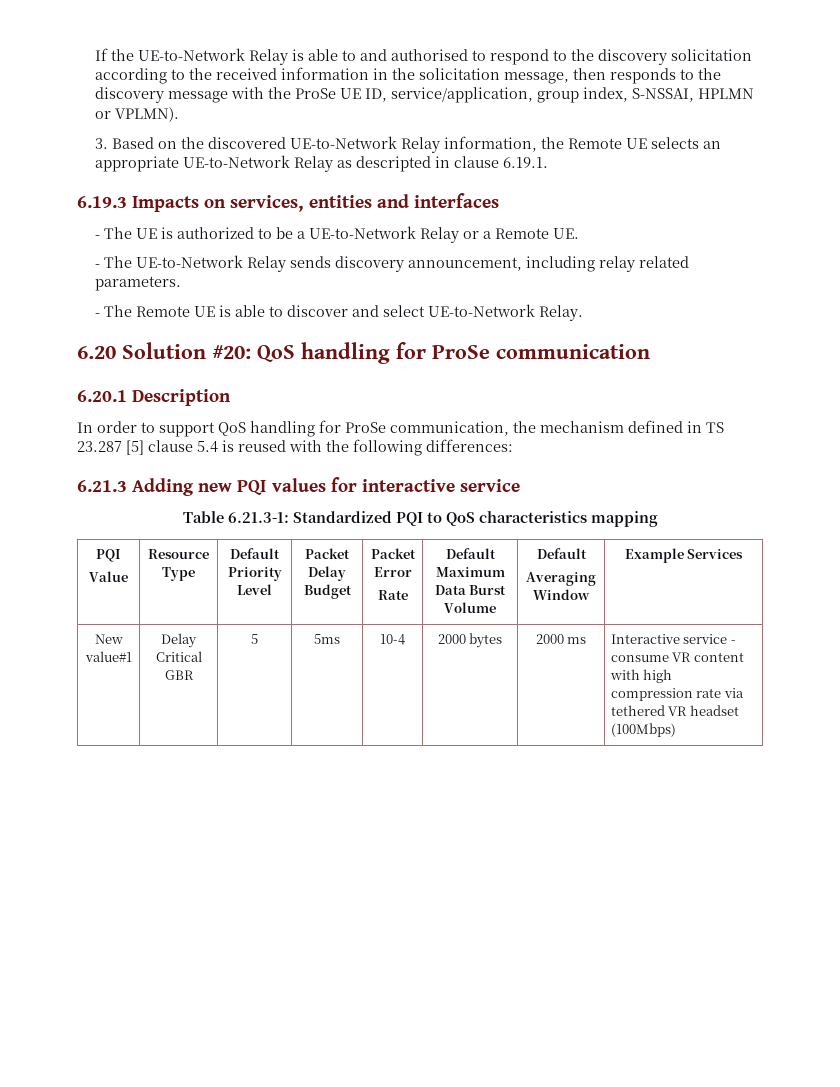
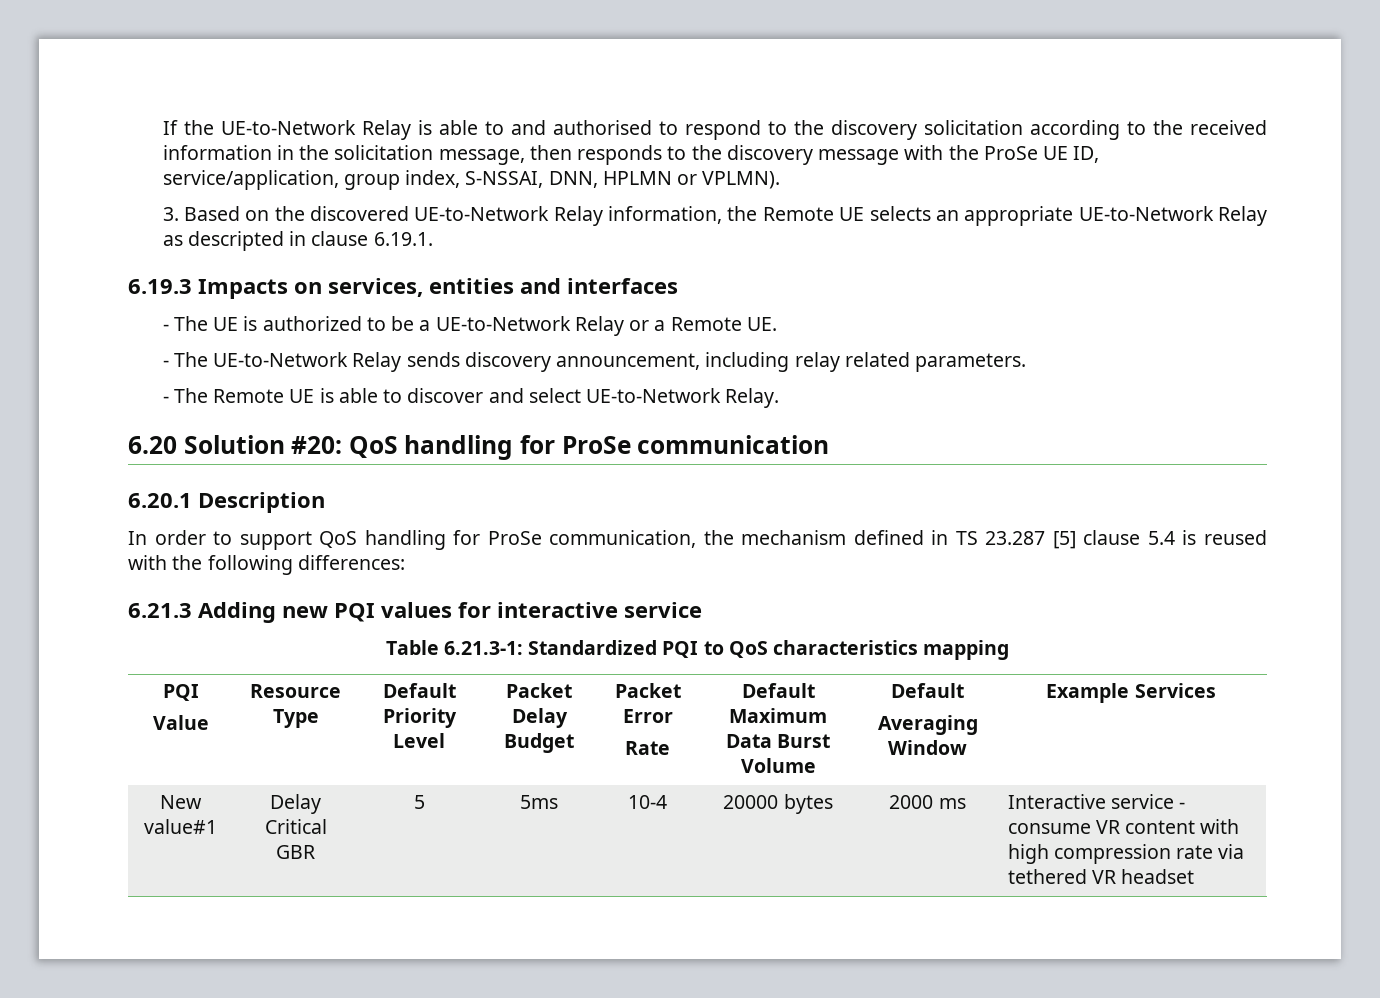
(694, 95) none -> [548,171,598,188] DNN,
[437,634,466,644] 2000 -> [723,795,779,809] 20000
[610,723,676,737] (100Mbps) -> (1195, 876) none

